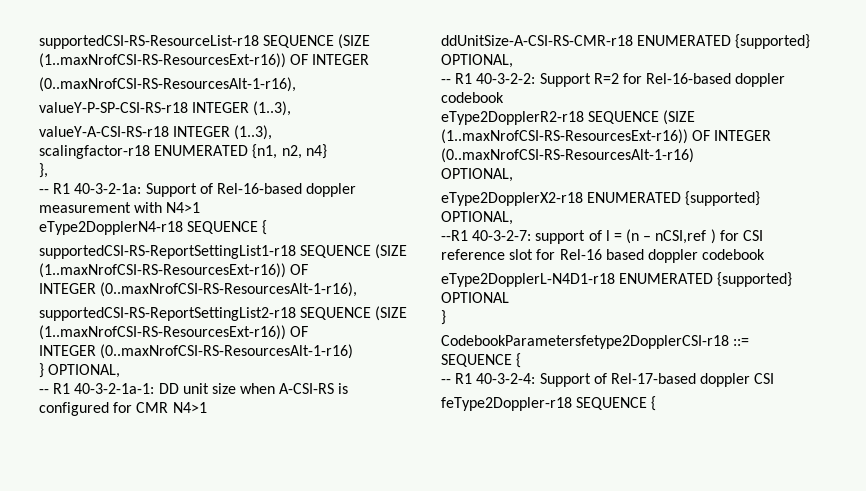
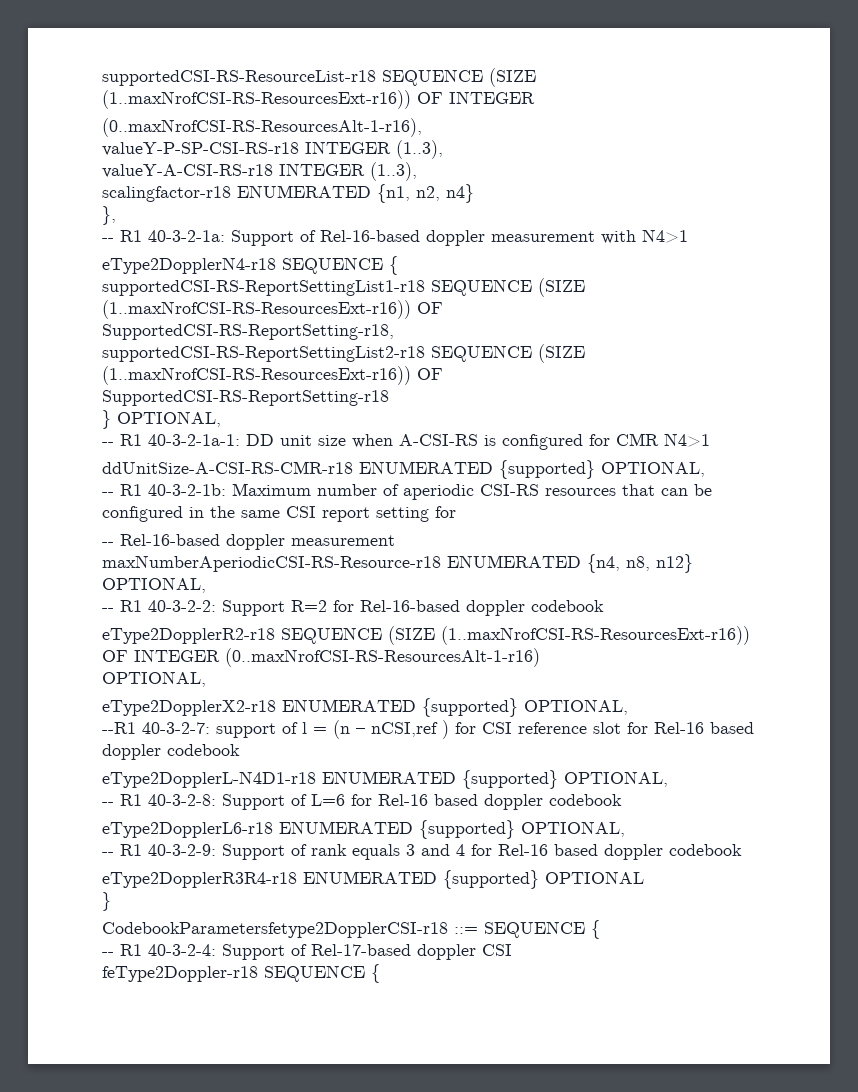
[39,282,358,297] INTEGER (0..maxNrofCSI-RS-ResourcesAlt-1-r16), -> [102,324,394,340] SupportedCSI-RS-ReportSetting-r18,
[39,344,354,359] INTEGER (0..maxNrofCSI-RS-ResourcesAlt-1-r16) -> [102,390,389,406] SupportedCSI-RS-ReportSetting-r18
(513, 61) none -> [102,483,712,500] [102,506,456,522] [102,534,395,550] [102,554,693,573] [102,577,206,593] // -- R1 40-3-2-1b: Maximum number of aperiodic CSI-RS resources that can be configured in the same CSI report setting for // -- Rel-16-based doppler measurement // maxNumberAperiodicCSI-RS-Resource-r18 ENUMERATED {n4, n8, n12} OPTIONAL,
(793, 279) none -> [564,771,668,787] [102,794,622,810] [102,820,625,839] [102,844,742,860] [102,870,539,889] OPTIONAL, // -- R1 40-3-2-8: Support of L=6 for Rel-16 based doppler codebook // eType2DopplerL6-r18 ENUMERATED {supported} OPTIONAL, // -- R1 40-3-2-9: Support of rank equals 3 and 4 for Rel-16 based doppler codebook // eType2DopplerR3R4-r18 ENUMERATED {supported}

